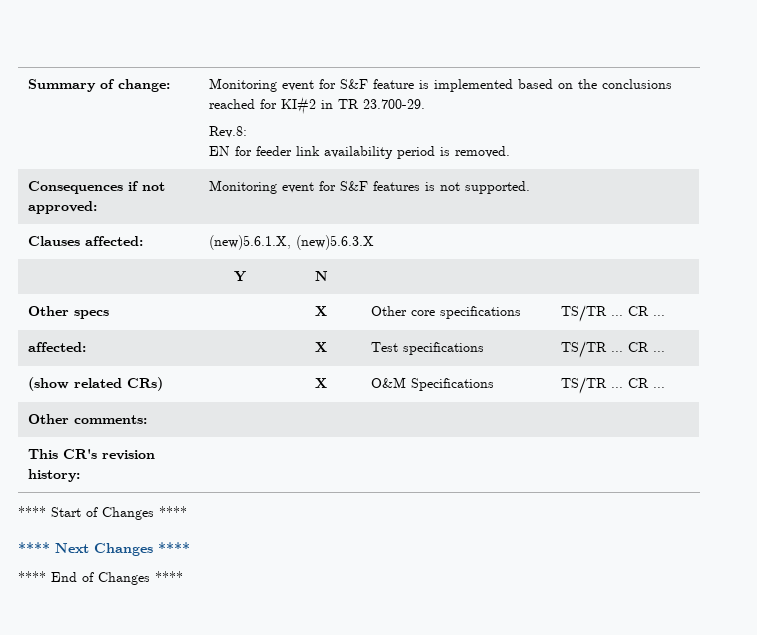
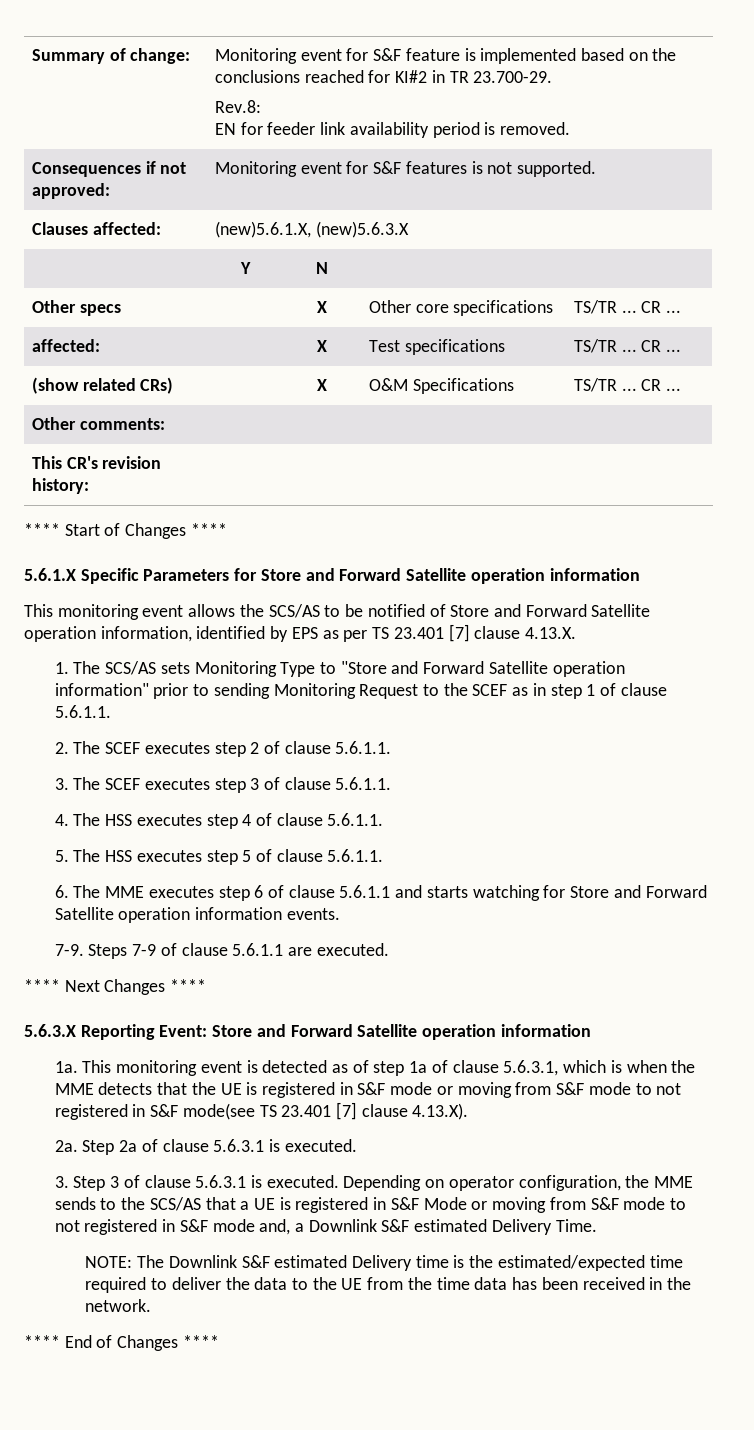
[18,542,190,556] **** Next Changes **** -> [24,568,640,584] [24,604,651,620] [24,624,576,642] [54,661,625,677] [54,683,667,699] [54,705,111,718] [54,741,392,757] [54,777,392,793] [54,813,384,829] [54,849,384,865] [54,885,707,901] [54,907,340,923] [54,943,389,959] [24,979,207,995] [24,1024,591,1040] [54,1060,696,1076] [54,1082,682,1098] [54,1102,469,1120] [54,1139,357,1155] [54,1175,694,1191] [54,1197,687,1213] [54,1219,597,1235] [85,1255,683,1271] [85,1277,691,1293] [85,1299,152,1312] 5.6.1.X Specific Parameters for Store and Forward Satellite operation information // This monitoring event allows the SCS/AS to be notified of Store and Forward Satellite operation information, identified by EPS as per TS 23.401 [7] clause 4.13.X. // 1. The SCS/AS sets Monitoring Type to "Store and Forward Satellite operation information" prior to sending Monitoring Request to the SCEF as in step 1 of clause 5.6.1.1. // 2. The SCEF executes step 2 of clause 5.6.1.1. // 3. The SCEF executes step 3 of clause 5.6.1.1. // 4. The HSS executes step 4 of clause 5.6.1.1. // 5. The HSS executes step 5 of clause 5.6.1.1. // 6. The MME executes step 6 of clause 5.6.1.1 and starts watching for Store and Forward Satellite operation information events. // 7-9. Steps 7-9 of clause 5.6.1.1 are executed. // **** Next Changes **** // 5.6.3.X Reporting Event: Store and Forward Satellite operation information // 1a. This monitoring event is detected as of step 1a of clause 5.6.3.1, which is when the MME detects that the UE is registered in S&F mode or moving from S&F mode to not registered in S&F mode(see TS 23.401 [7] clause 4.13.X). // 2a. Step 2a of clause 5.6.3.1 is executed. // 3. Step 3 of clause 5.6.3.1 is executed. Depending on operator configuration, the MME sends to the SCS/AS that a UE is registered in S&F Mode or moving from S&F mode to not registered in S&F mode and, a Downlink S&F estimated Delivery Time. // NOTE: The Downlink S&F estimated Delivery time is the estimated/expected time required to deliver the data to the UE from the time data has been received in the network.

